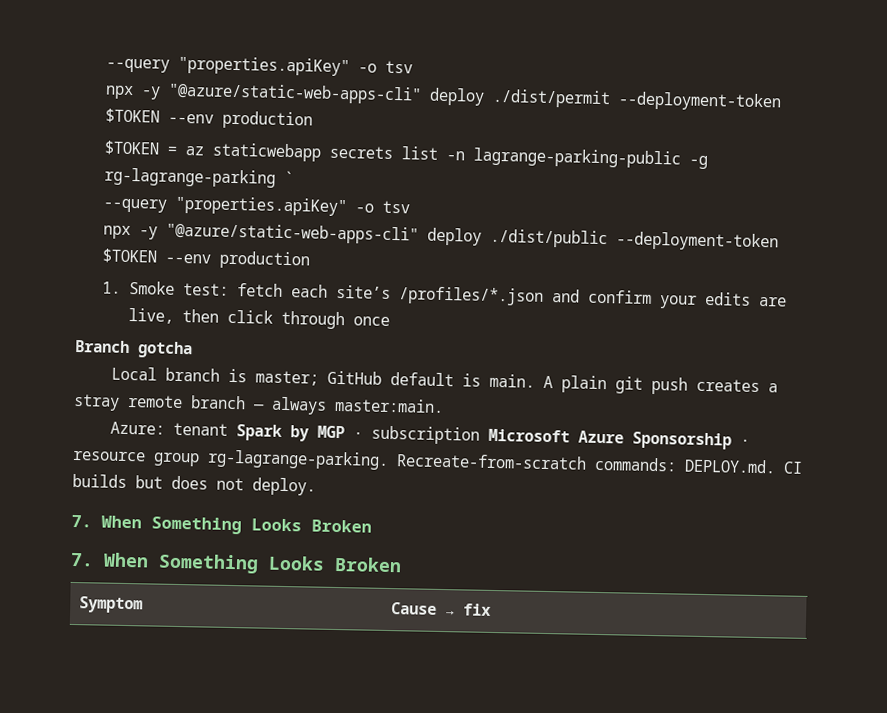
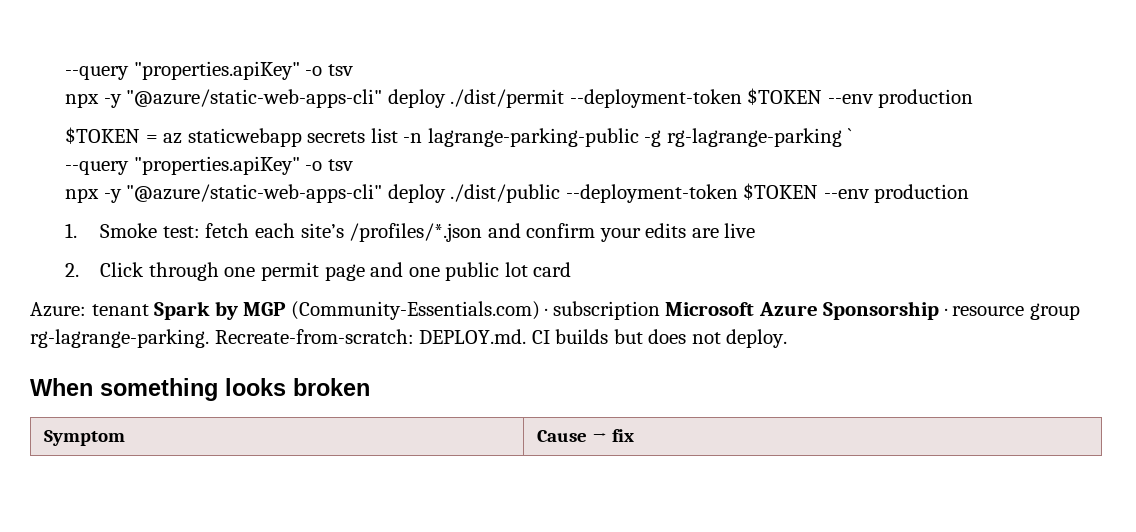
[127,307,390,330] [75,339,193,359] [110,366,778,395] [73,393,444,415] live, then click through once // Branch gotcha // Local branch is master; GitHub default is main. A plain git push creates a stray remote branch — always master:main. -> [724,223,756,238] [65,262,572,281] live // 2. Click through one permit page and one public lot card
(345, 432) none -> [290,301,540,320] (Community-Essentials.com)
[396,453,677,472] Recreate-from-scratch commands: -> [214,329,414,344] Recreate-from-scratch:
[71,514,372,535] [70,552,402,574] 7. When Something Looks Broken // 7. When Something Looks Broken -> [30,378,370,401] When something looks broken

